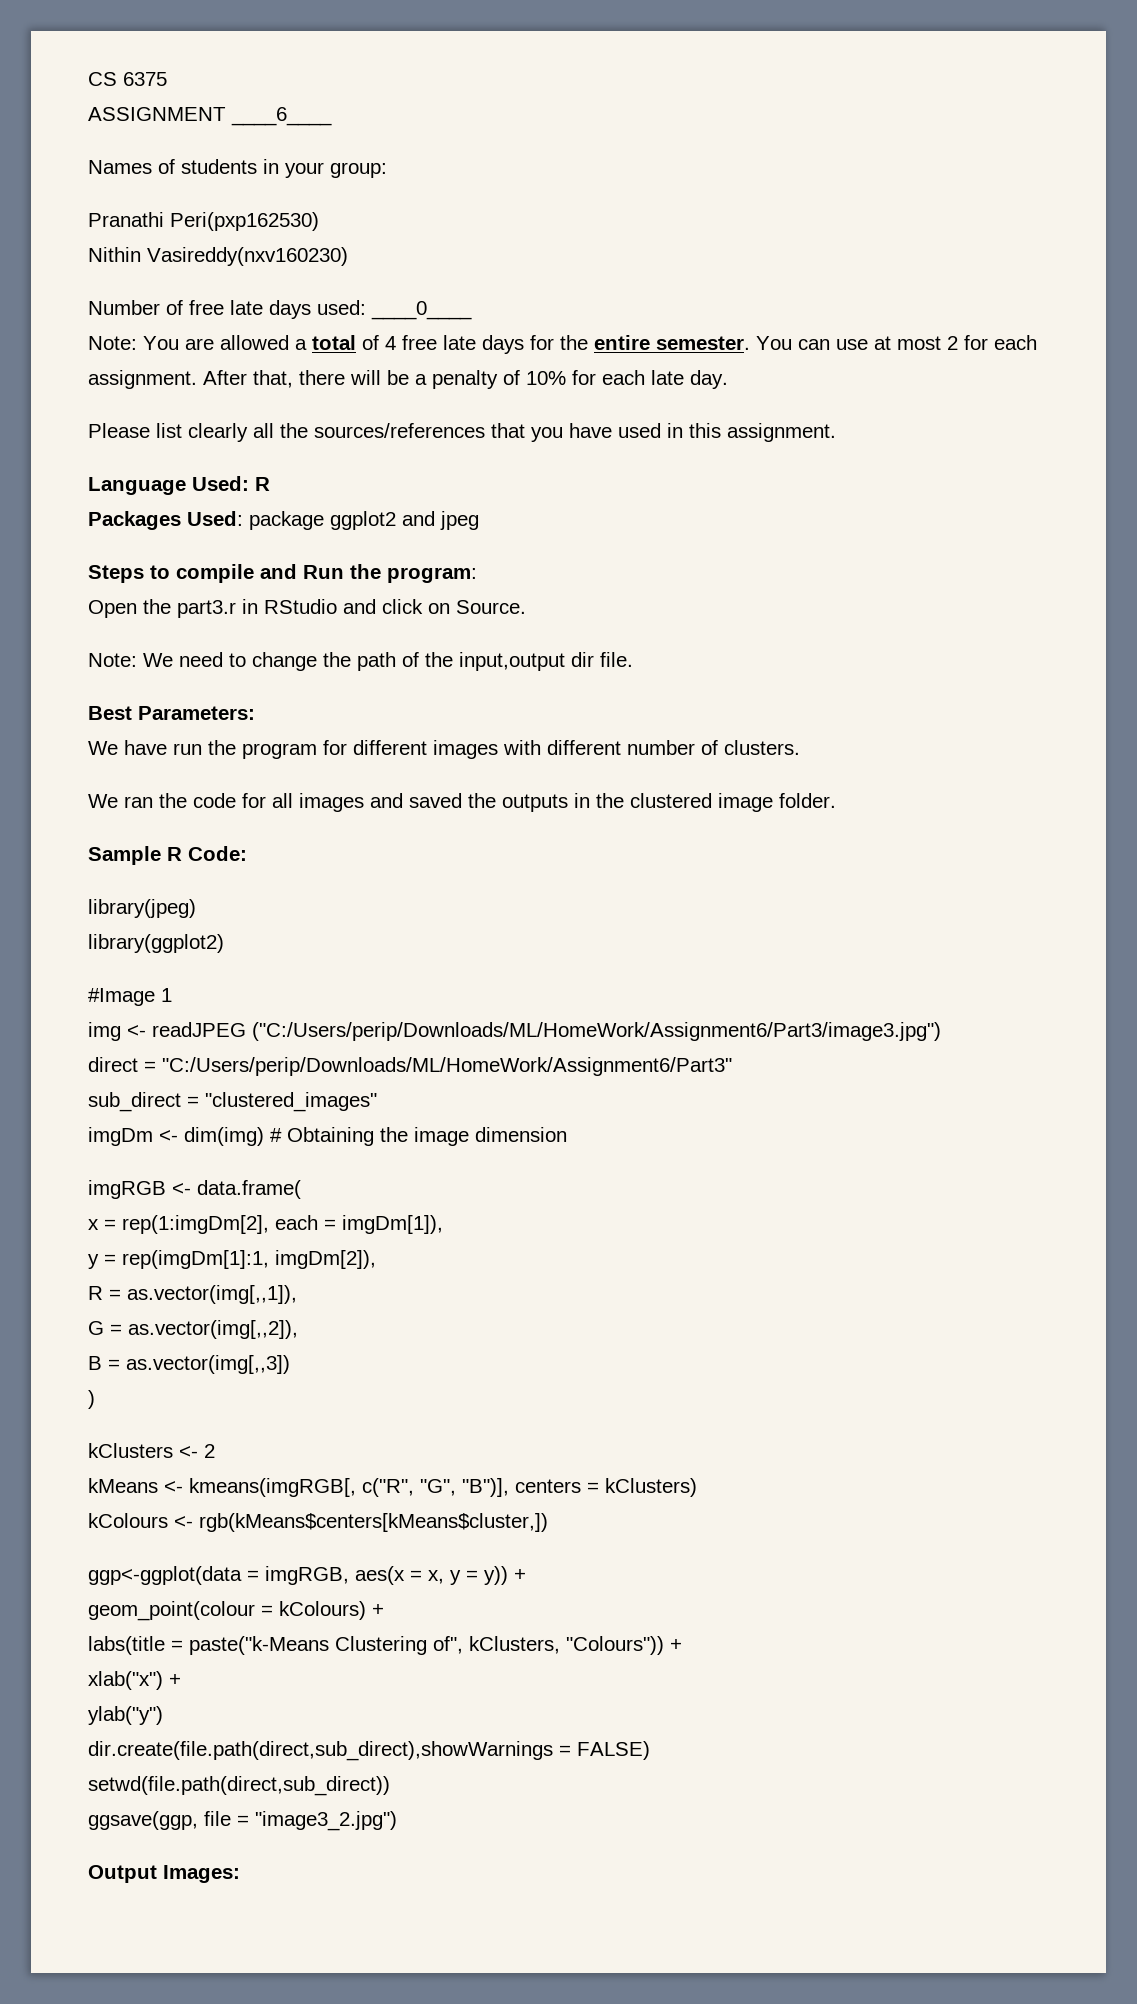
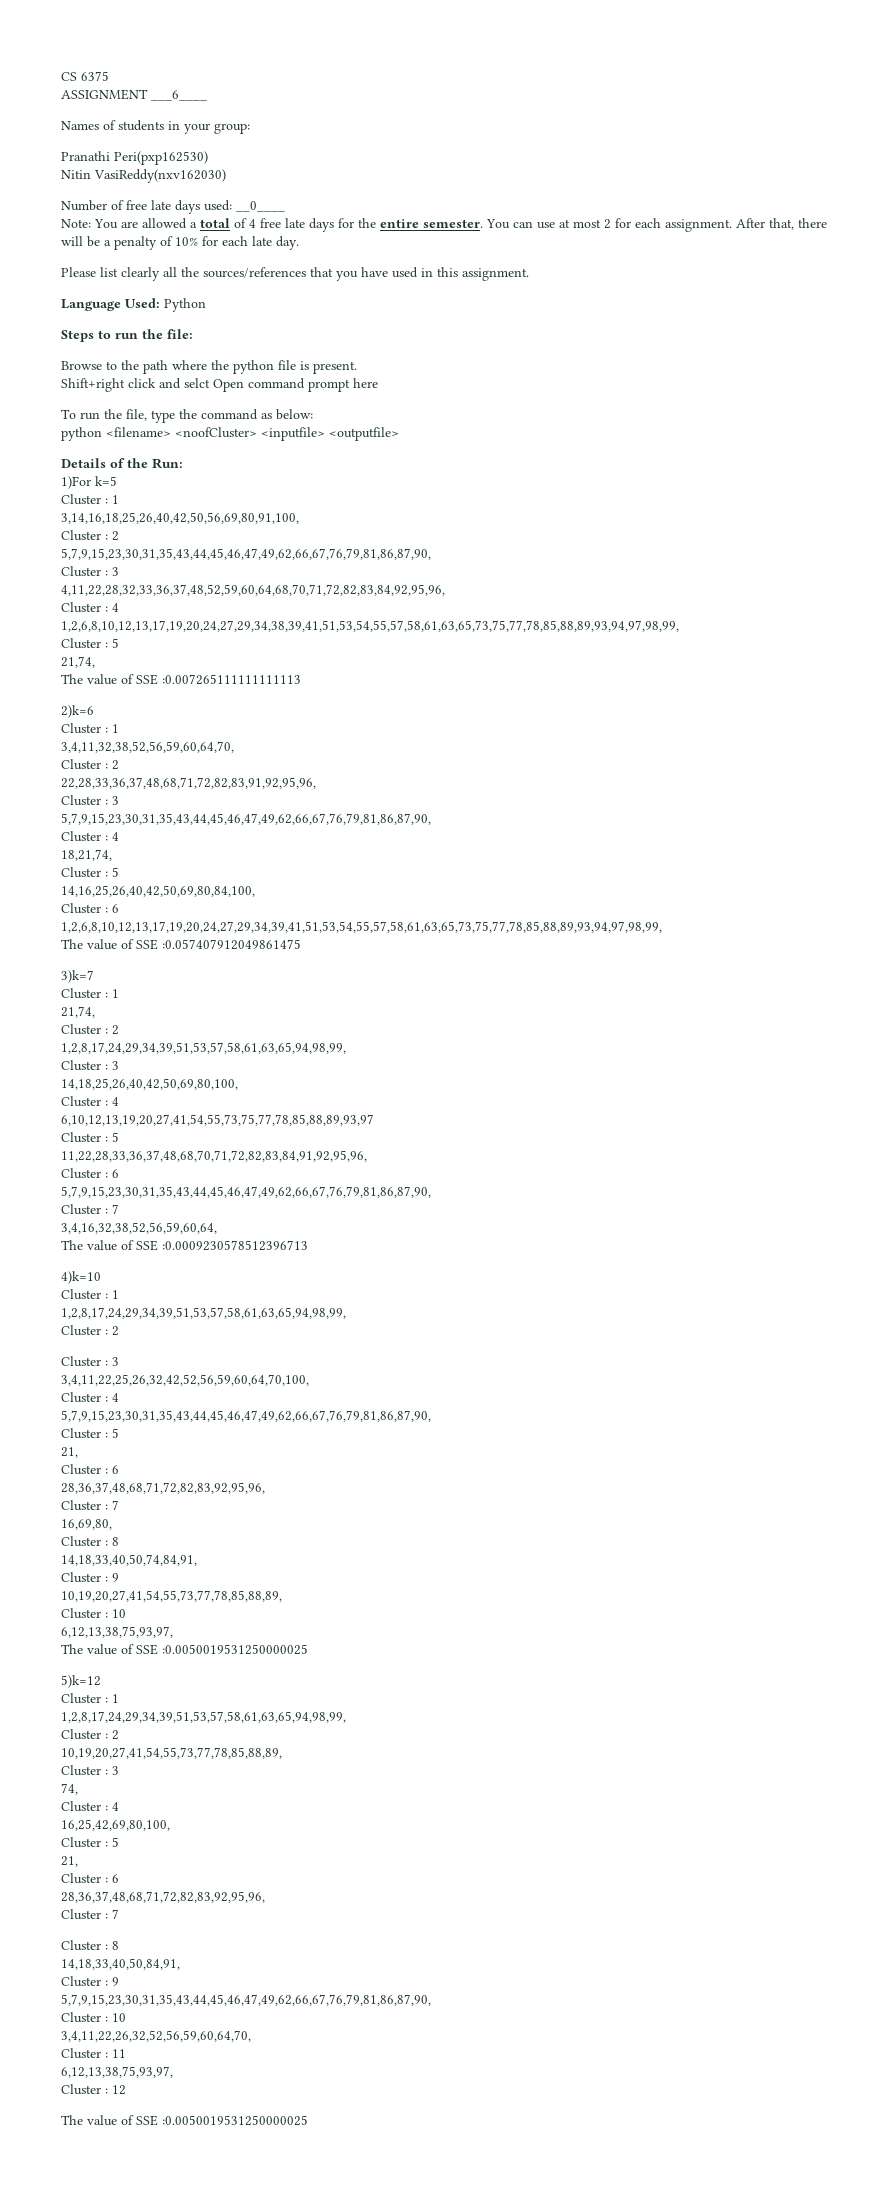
[231,107,332,126] ____6____ -> [151,90,207,101] ___6____
[88,247,348,266] Nithin Vasireddy(nxv160230) -> [61,169,226,183] Nitin VasiReddy(nxv162030)
[371,301,472,320] ____0____ -> [236,201,285,212] __0____
[255,477,270,491] [88,511,479,530] [88,564,477,583] [88,599,526,618] [88,652,633,671] [88,706,255,720] [88,740,800,759] [88,793,836,812] [88,846,247,865] [88,899,196,918] [88,934,224,953] [88,988,172,1006] [88,1022,941,1041] [88,1057,732,1076] [88,1092,377,1112] [88,1127,567,1146] [88,1180,301,1199] [88,1215,443,1234] [88,1250,376,1269] [88,1285,297,1304] [88,1320,298,1339] [88,1355,290,1374] [88,1390,95,1409] [88,1443,215,1458] [88,1478,697,1497] [88,1513,548,1532] [88,1566,526,1585] [88,1601,384,1621] [88,1636,682,1655] [88,1671,181,1690] [88,1706,163,1725] [88,1741,650,1761] [88,1776,390,1796] [88,1811,397,1831] [88,1865,240,1883] R // Packages Used: package ggplot2 and jpeg // Steps to compile and Run the program: // Open the part3.r in RStudio and click on Source. // Note: We need to change the path of the input,output dir file. // Best Parameters: // We have run the program for different images with different number of clusters. // We ran the code for all images and saved the outputs in the clustered image folder. // Sample R Code: // library(jpeg) // library(ggplot2) // #Image 1 // img <- readJPEG ("C:/Users/perip/Downloads/ML/HomeWork/Assignment6/Part3/image3.jpg") // direct = "C:/Users/perip/Downloads/ML/HomeWork/Assignment6/Part3" // sub_direct = "clustered_images" // imgDm <- dim(img) # Obtaining the image dimension // imgRGB <- data.frame( // x = rep(1:imgDm[2], each = imgDm[1]), // y = rep(imgDm[1]:1, imgDm[2]), // R = as.vector(img[,,1]), // G = as.vector(img[,,2]), // B = as.vector(img[,,3]) // ) // kClusters <- 2 // kMeans <- kmeans(imgRGB[, c("R", "G", "B")], centers = kClusters) // kColours <- rgb(kMeans$centers[kMeans$cluster,]) // ggp<-ggplot(data = imgRGB, aes(x = x, y = y)) + // geom_point(colour = kColours) + // labs(title = paste("k-Means Clustering of", kClusters, "Colours")) + // xlab("x") + // ylab("y") // dir.create(file.path(direct,sub_direct),showWarnings = FALSE) // setwd(file.path(direct,sub_direct)) // ggsave(ggp, file = "image3_2.jpg") // Output Images: -> [164,298,206,312] [61,329,193,342] [61,360,357,374] [61,378,378,392] [61,409,313,423] [61,427,399,441] [61,458,183,469] [61,476,117,489] [61,494,119,505] [61,512,299,524] [61,530,119,541] [61,548,431,560] [61,566,119,577] [61,584,445,596] [61,602,119,613] [61,620,679,632] [61,638,119,649] [61,656,95,668] [61,674,301,685] [61,705,94,718] [61,723,119,734] [61,741,234,753] [61,759,119,770] [61,777,316,789] [61,795,119,806] [61,813,431,825] [61,831,119,842] [61,849,112,861] [61,867,119,878] [61,885,255,897] [61,903,119,914] [61,921,662,933] [61,939,301,950] [61,970,94,983] [61,988,119,999] [61,1006,95,1018] [61,1024,119,1035] [61,1042,346,1054] [61,1060,119,1071] [61,1078,238,1090] [61,1096,119,1107] [61,1114,374,1126] [61,1132,119,1143] [61,1150,367,1162] [61,1168,119,1179] [61,1186,431,1198] [61,1204,119,1215] [61,1222,217,1234] [61,1240,308,1251] [61,1271,101,1284] [61,1289,119,1300] [61,1307,346,1319] [61,1325,119,1336] [61,1356,119,1367] [61,1374,309,1386] [61,1392,119,1403] [61,1410,431,1422] [61,1428,119,1439] [61,1447,78,1458] [61,1464,119,1475] [61,1482,265,1494] [61,1500,119,1511] [61,1519,112,1530] [61,1536,119,1547] [61,1554,197,1566] [61,1572,119,1583] [61,1590,282,1602] [61,1608,126,1619] [61,1626,173,1638] [61,1644,308,1655] [61,1675,101,1688] [61,1693,119,1704] [61,1711,346,1723] [61,1729,119,1740] [61,1747,282,1759] [61,1765,119,1776] [61,1783,78,1795] [61,1801,119,1812] [61,1819,170,1831] [61,1837,119,1848] [61,1856,78,1867] [61,1873,119,1884] [61,1891,265,1903] [61,1909,119,1920] [61,1940,119,1951] [61,1958,180,1970] [61,1976,119,1987] [61,1994,431,2006] [61,2012,126,2023] [61,2030,251,2042] [61,2048,126,2059] [61,2066,173,2078] [61,2084,126,2095] [61,2115,308,2126] Python // Steps to run the file: // Browse to the path where the python file is present. // Shift+right click and selct Open command prompt here // To run the file, type the command as below: // python <filename> <noofCluster> <inputfile> <outputfile> // Details of the Run: // 1)For k=5 // Cluster : 1 // 3,14,16,18,25,26,40,42,50,56,69,80,91,100, // Cluster : 2 // 5,7,9,15,23,30,31,35,43,44,45,46,47,49,62,66,67,76,79,81,86,87,90, // Cluster : 3 // 4,11,22,28,32,33,36,37,48,52,59,60,64,68,70,71,72,82,83,84,92,95,96, // Cluster : 4 // 1,2,6,8,10,12,13,17,19,20,24,27,29,34,38,39,41,51,53,54,55,57,58,61,63,65,73,75,77,78,85,88,89,93,94,97,98,99, // Cluster : 5 // 21,74, // The value of SSE :0.007265111111111113 // 2)k=6 // Cluster : 1 // 3,4,11,32,38,52,56,59,60,64,70, // Cluster : 2 // 22,28,33,36,37,48,68,71,72,82,83,91,92,95,96, // Cluster : 3 // 5,7,9,15,23,30,31,35,43,44,45,46,47,49,62,66,67,76,79,81,86,87,90, // Cluster : 4 // 18,21,74, // Cluster : 5 // 14,16,25,26,40,42,50,69,80,84,100, // Cluster : 6 // 1,2,6,8,10,12,13,17,19,20,24,27,29,34,39,41,51,53,54,55,57,58,61,63,65,73,75,77,78,85,88,89,93,94,97,98,99, // The value of SSE :0.057407912049861475 // 3)k=7 // Cluster : 1 // 21,74, // Cluster : 2 // 1,2,8,17,24,29,34,39,51,53,57,58,61,63,65,94,98,99, // Cluster : 3 // 14,18,25,26,40,42,50,69,80,100, // Cluster : 4 // 6,10,12,13,19,20,27,41,54,55,73,75,77,78,85,88,89,93,97 // Cluster : 5 // 11,22,28,33,36,37,48,68,70,71,72,82,83,84,91,92,95,96, // Cluster : 6 // 5,7,9,15,23,30,31,35,43,44,45,46,47,49,62,66,67,76,79,81,86,87,90, // Cluster : 7 // 3,4,16,32,38,52,56,59,60,64, // The value of SSE :0.0009230578512396713 // 4)k=10 // Cluster : 1 // 1,2,8,17,24,29,34,39,51,53,57,58,61,63,65,94,98,99, // Cluster : 2 // Cluster : 3 // 3,4,11,22,25,26,32,42,52,56,59,60,64,70,100, // Cluster : 4 // 5,7,9,15,23,30,31,35,43,44,45,46,47,49,62,66,67,76,79,81,86,87,90, // Cluster : 5 // 21, // Cluster : 6 // 28,36,37,48,68,71,72,82,83,92,95,96, // Cluster : 7 // 16,69,80, // Cluster : 8 // 14,18,33,40,50,74,84,91, // Cluster : 9 // 10,19,20,27,41,54,55,73,77,78,85,88,89, // Cluster : 10 // 6,12,13,38,75,93,97, // The value of SSE :0.0050019531250000025 // 5)k=12 // Cluster : 1 // 1,2,8,17,24,29,34,39,51,53,57,58,61,63,65,94,98,99, // Cluster : 2 // 10,19,20,27,41,54,55,73,77,78,85,88,89, // Cluster : 3 // 74, // Cluster : 4 // 16,25,42,69,80,100, // Cluster : 5 // 21, // Cluster : 6 // 28,36,37,48,68,71,72,82,83,92,95,96, // Cluster : 7 // Cluster : 8 // 14,18,33,40,50,84,91, // Cluster : 9 // 5,7,9,15,23,30,31,35,43,44,45,46,47,49,62,66,67,76,79,81,86,87,90, // Cluster : 10 // 3,4,11,22,26,32,52,56,59,60,64,70, // Cluster : 11 // 6,12,13,38,75,93,97, // Cluster : 12 // The value of SSE :0.0050019531250000025

